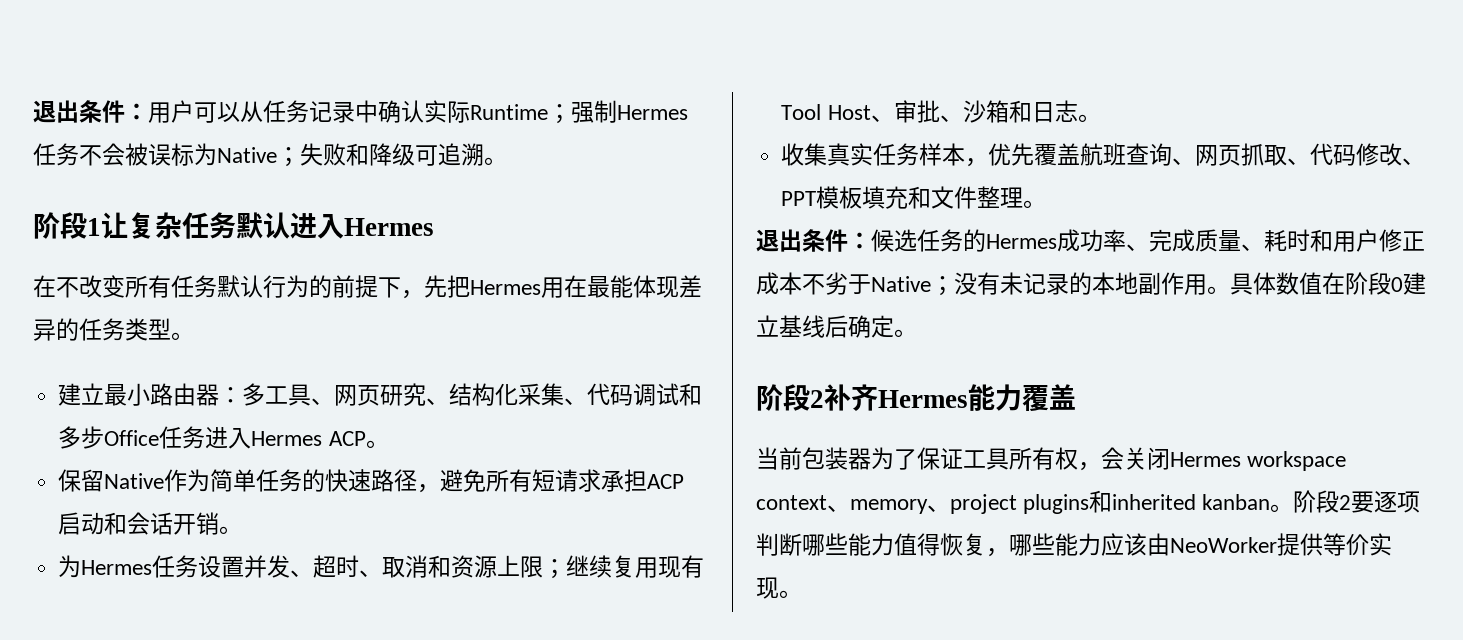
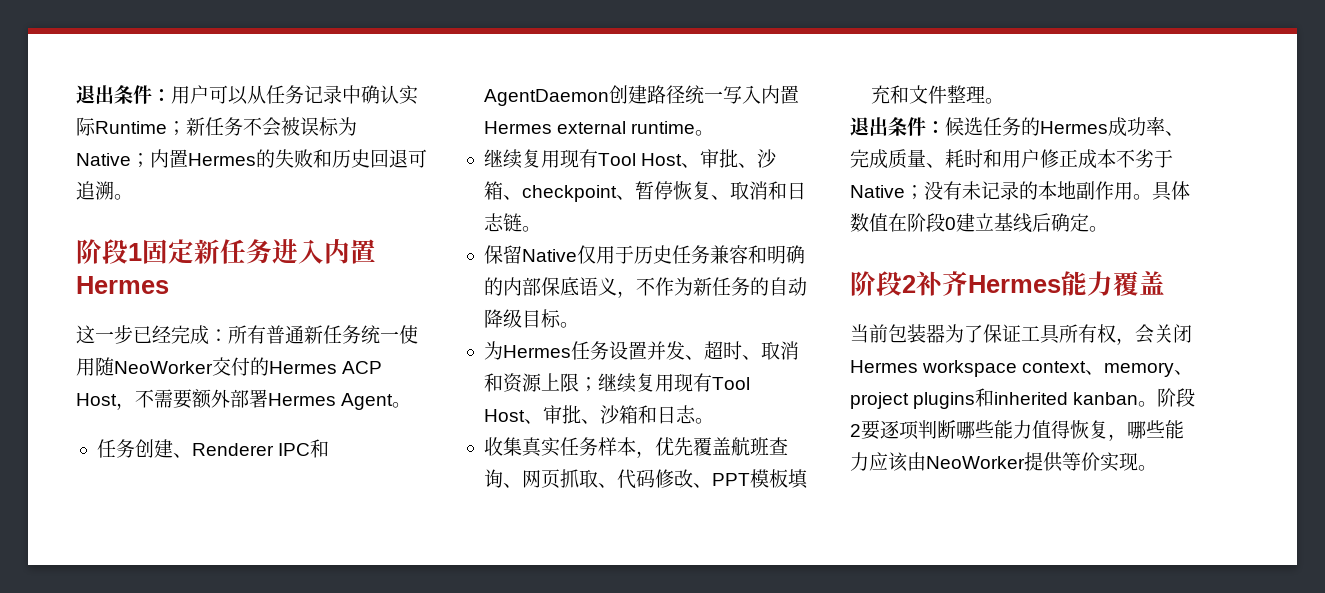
[571,100,688,123] 强制Hermes -> [186,117,205,136] 新
[300,143,507,166] [33,212,434,239] [33,275,702,299] [33,318,194,341] [58,383,703,406] [58,426,389,449] [58,469,685,493] [58,512,220,535] 失败和降级可追溯。 // 阶段1让复杂任务默认进入Hermes // 在不改变所有任务默认行为的前提下，先把Hermes用在最能体现差异的任务类型。 // 建立最小路由器：多工具、网页研究、结构化采集、代码调试和多步Office任务进入Hermes ACP。 // 保留Native作为简单任务的快速路径，避免所有短请求承担ACP启动和会话开销 -> [150,149,427,168] [76,181,133,200] [76,239,376,264] [76,276,169,294] [76,325,418,345] [76,357,383,376] [76,389,412,410] [96,439,330,458] [483,85,799,106] [483,121,715,136] [483,149,778,169] [483,181,806,202] [483,213,541,232] [483,245,805,264] [483,277,807,298] [483,309,561,328] 内置Hermes的失败和历史回退可追溯。 // 阶段1固定新任务进入内置Hermes // 这一步已经完成：所有普通新任务统一使用随NeoWorker交付的Hermes ACP Host，不需要额外部署Hermes Agent。 // 任务创建、Renderer IPC和AgentDaemon创建路径统一写入内置Hermes external runtime。 // 继续复用现有Tool Host、审批、沙箱、checkpoint、暂停恢复、取消和日志链。 // 保留Native仅用于历史任务兼容和明确的内部保底语义，不作为新任务的自动降级目标

